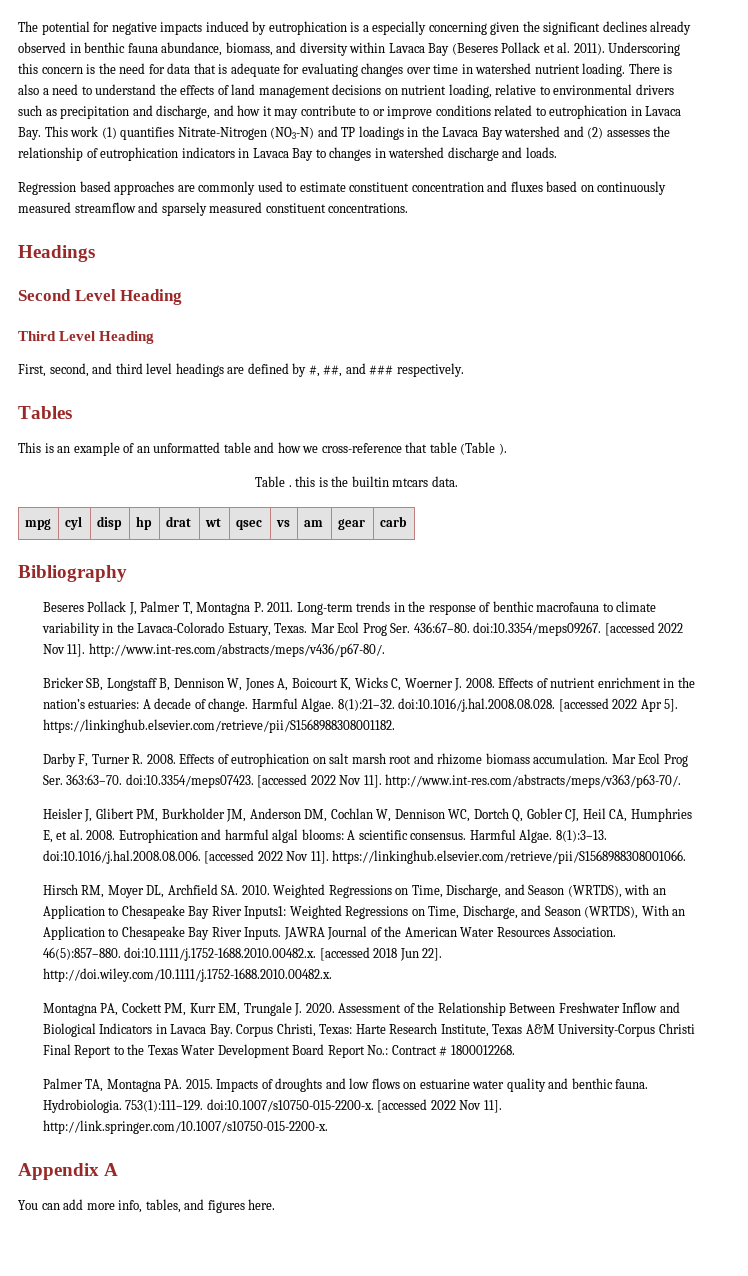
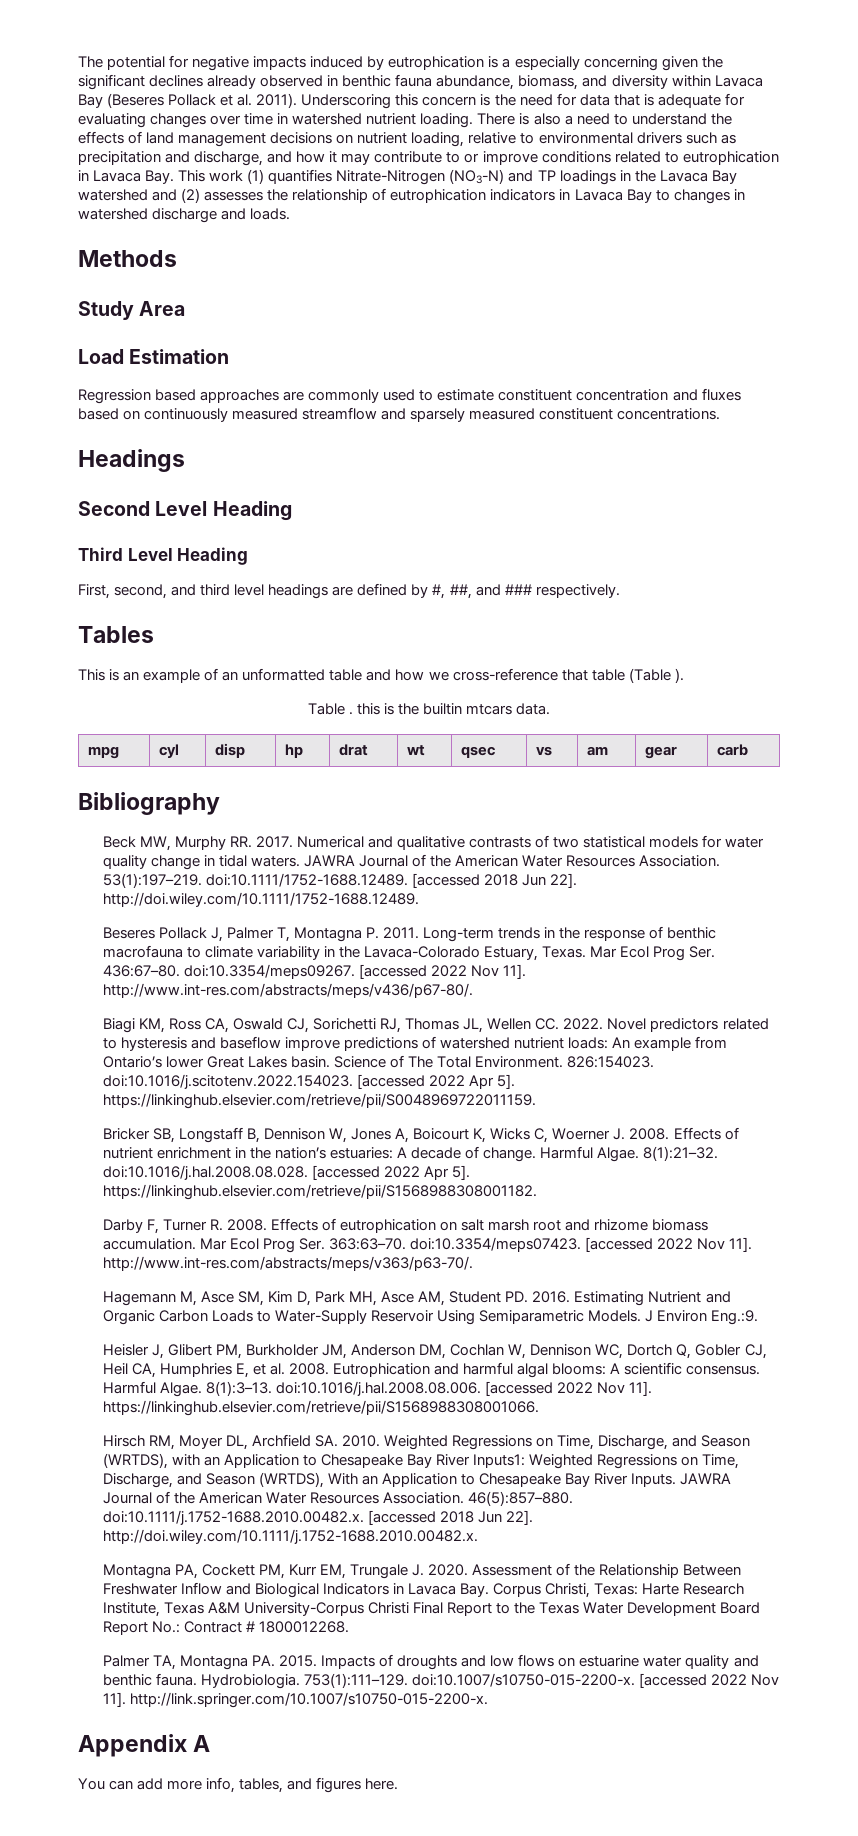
(557, 152) none -> [78,250,177,267] [78,301,186,320] [78,349,230,364] // Methods // Study Area // Load Estimation
(127, 573) none -> [102,835,765,851] [102,854,721,870] [102,873,578,888] [102,892,419,907] // Beck MW, Murphy RR. 2017. Numerical and qualitative contrasts of two statistical models for water quality change in tidal waters. JAWRA Journal of the American Water Resources Association. 53(1):197–219. doi:10.1111/1752-1688.12489. [accessed 2018 Jun 22]. http://doi.wiley.com/10.1111/1752-1688.12489.
(385, 650) none -> [102,1018,769,1033] [102,1036,728,1051] [102,1055,655,1068] [102,1074,515,1089] [102,1093,536,1109] // Biagi KM, Ross CA, Oswald CJ, Sorichetti RJ, Thomas JL, Wellen CC. 2022. Novel predictors related to hysteresis and baseflow improve predictions of watershed nutrient loads: An example from Ontario’s lower Great Lakes basin. Science of The Total Environment. 826:154023. doi:10.1016/j.scitotenv.2022.154023. [accessed 2022 Apr 5]. https://linkinghub.elsevier.com/retrieve/pii/S0048969722011159.
(682, 781) none -> [102,1291,731,1306] [102,1310,759,1325] // Hagemann M, Asce SM, Kim D, Park MH, Asce AM, Student PD. 2016. Estimating Nutrient and Organic Carbon Loads to Water-Supply Reservoir Using Semiparametric Models. J Environ Eng.:9.

